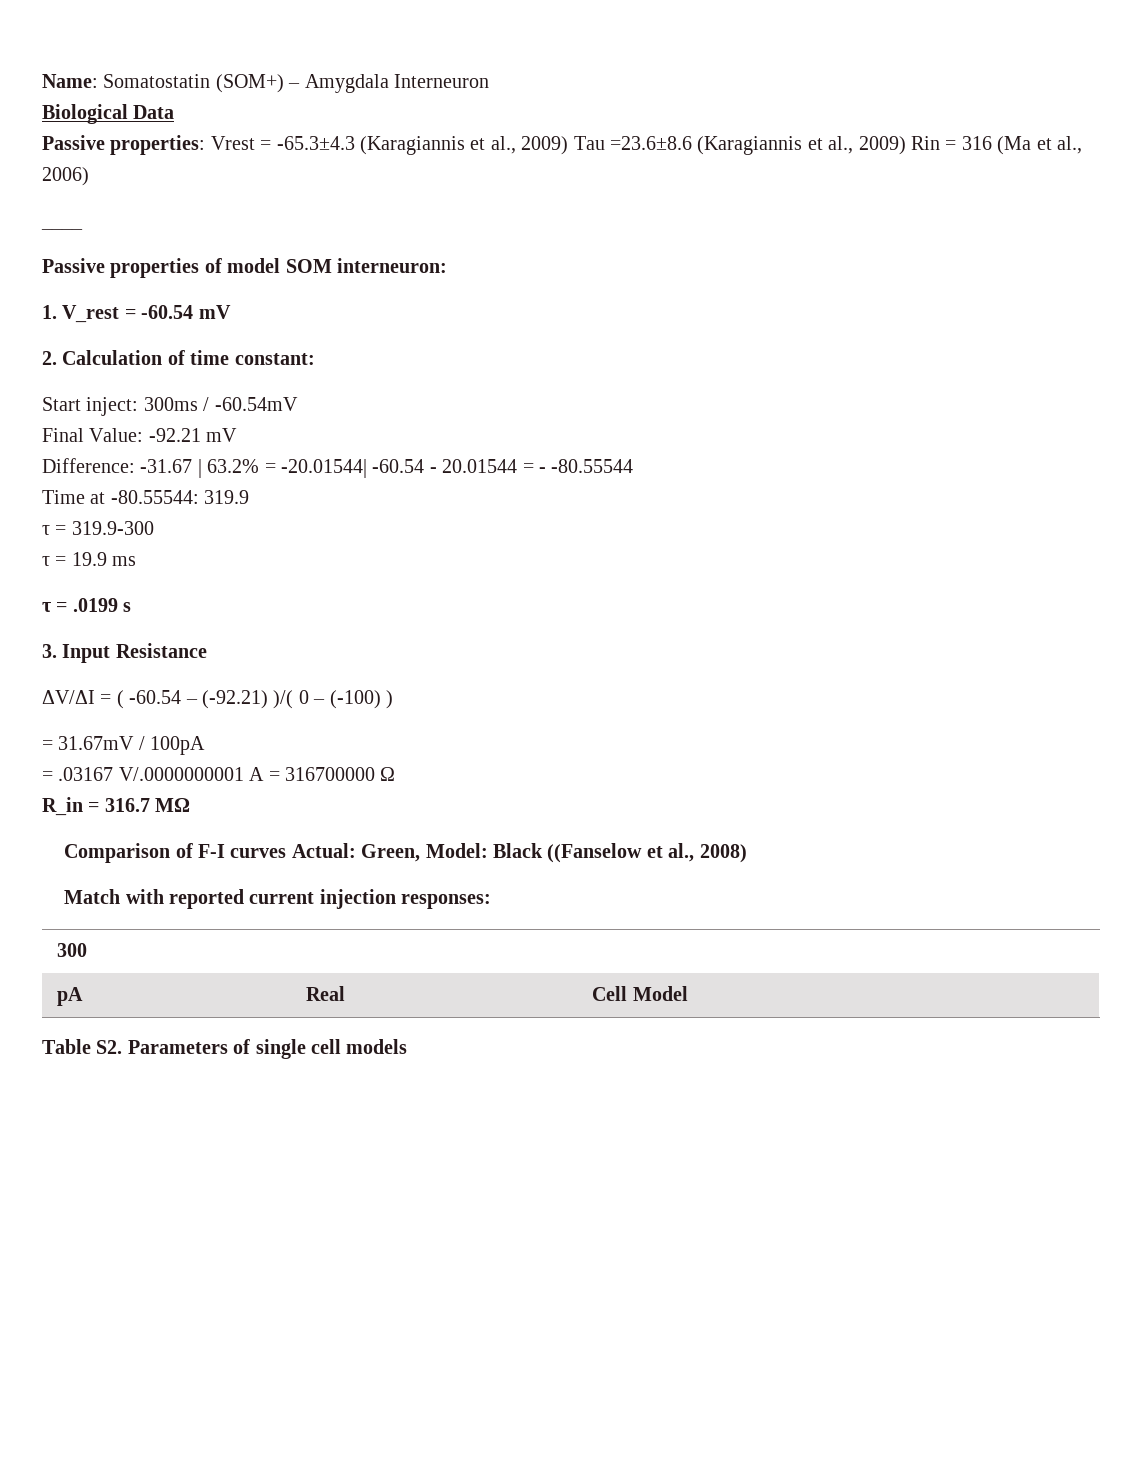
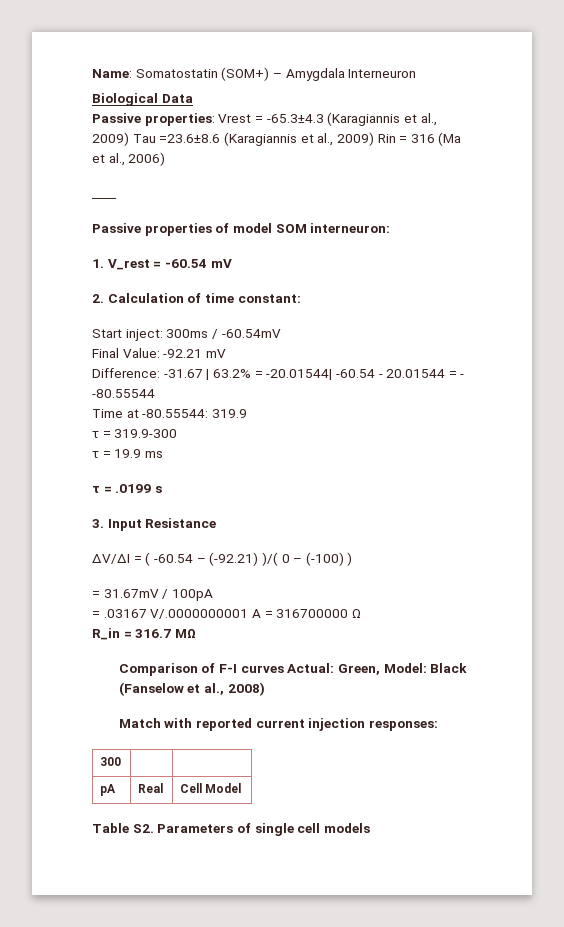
[547,843,643,863] ((Fanselow -> [118,682,184,696] (Fanselow

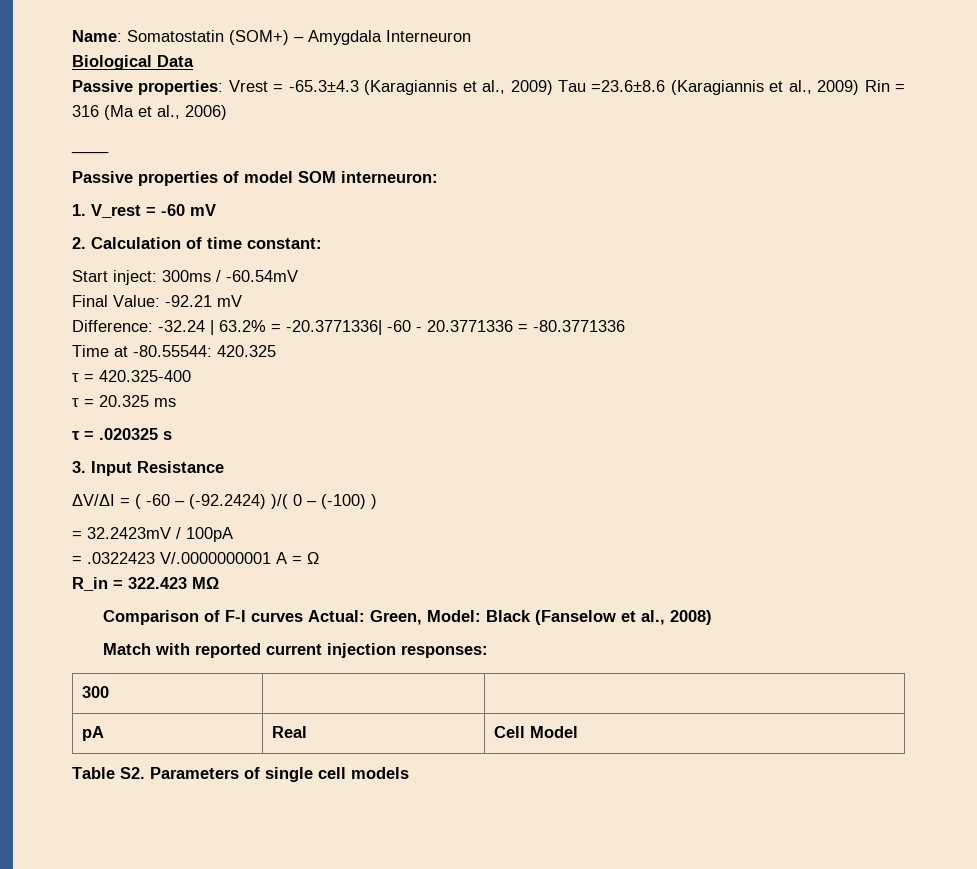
[164,259,207,268] -60.54 -> [161,204,185,216] -60
[163,369,203,378] -31.67 -> [158,320,205,332] -32.24
[266,369,465,380] [92,389,155,398] -20.01544| -60.54 - 20.01544 = - -80.55544 -> [286,320,625,335] -20.3771336| -60 - 20.3771336 = -80.3771336
[211,409,247,418] [92,429,178,438] [92,449,142,458] 319.9 // τ = 319.9-300 // τ = 19.9 -> [217,345,276,357] [72,370,191,382] [72,395,149,407] 420.325 // τ = 420.325-400 // τ = 20.325
[115,484,152,493] .0199 -> [99,428,158,440] .020325
[153,552,259,566] -60.54 – (-92.21) -> [146,494,266,509] -60 – (-92.2424)
[103,589,159,598] 31.67mV -> [87,527,171,539] 32.2423mV
[103,609,147,618] .03167 -> [87,552,155,564] .0322423
[276,609,349,618] 316700000 -> (302, 560) none
[135,629,172,638] 316.7 -> [128,577,187,589] 322.423

